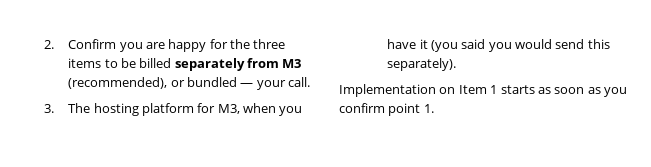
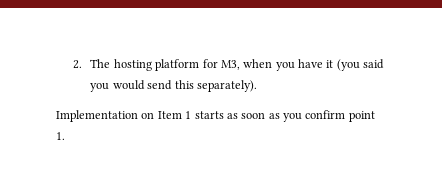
[68,39,286,52] [68,58,302,71] [68,77,311,90] [44,104,55,113] Confirm you are happy for the three items to be billed separately from M3 (recommended), or bundled — your call. // 3. -> (83, 64) none

